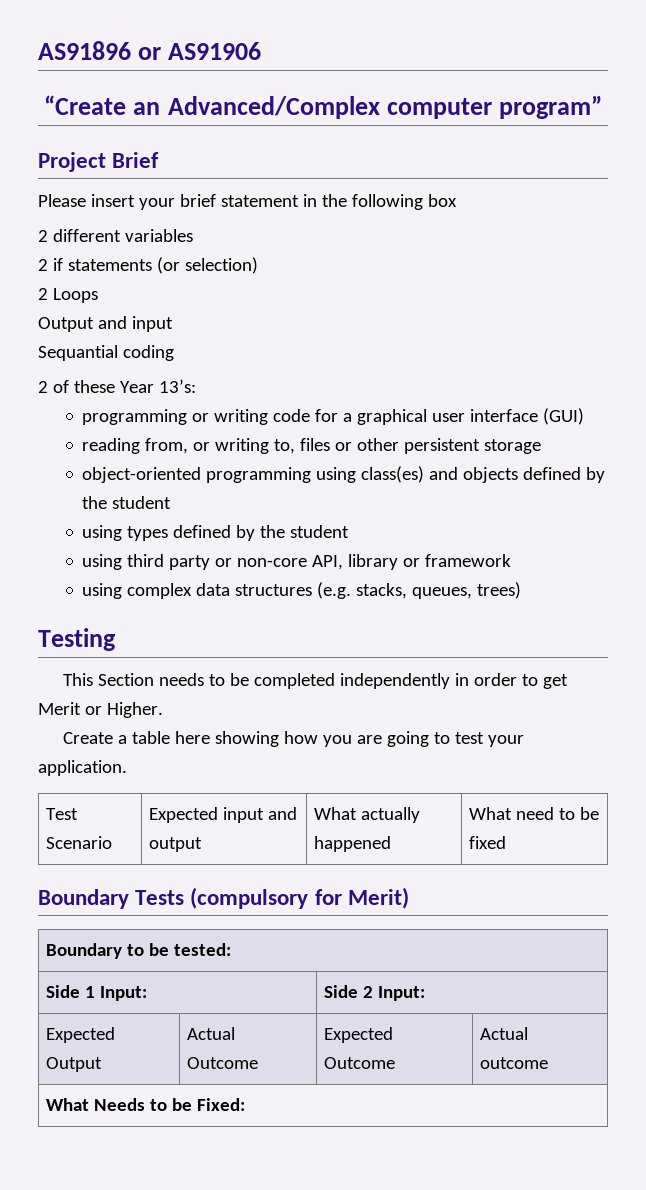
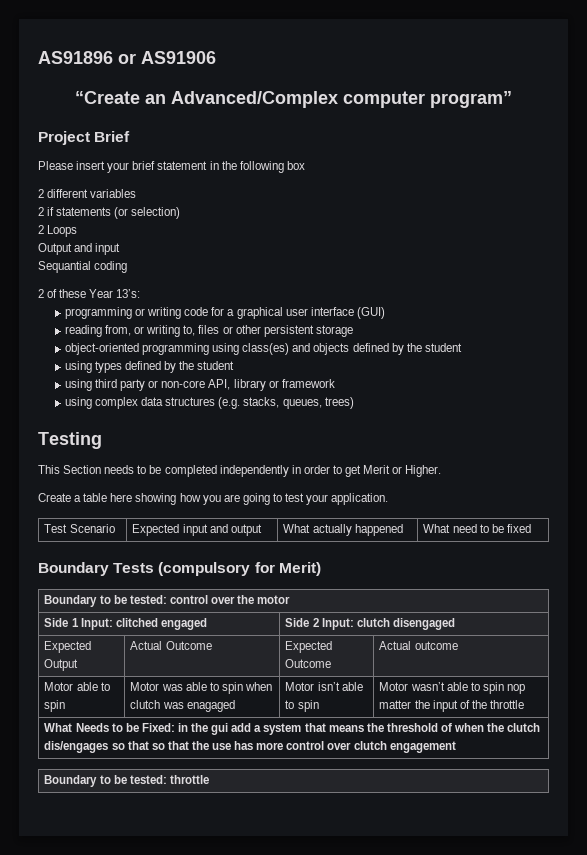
(232, 949) none -> [169,595,291,604] control over the motor
(148, 993) none -> [115,618,207,630] clitched engaged
(426, 993) none -> [356,618,455,630] clutch disengaged
(549, 1063) none -> [44,682,110,691] [44,700,66,712] [130,682,272,694] [130,700,235,712] [285,682,363,691] [285,700,319,712] [379,682,525,694] [379,700,524,712] // Motor able to spin | Motor was able to spin when clutch was enagaged | Motor isn’t able to spin | Motor wasn’t able to spin nop matter the input of the throttle
(246, 1104) none -> [177,723,541,735] [44,741,456,753] [44,775,209,787] in the gui add a system that means the threshold of when the clutch dis/engages so that so that the use has more control over clutch engagement // Boundary to be tested: throttle

